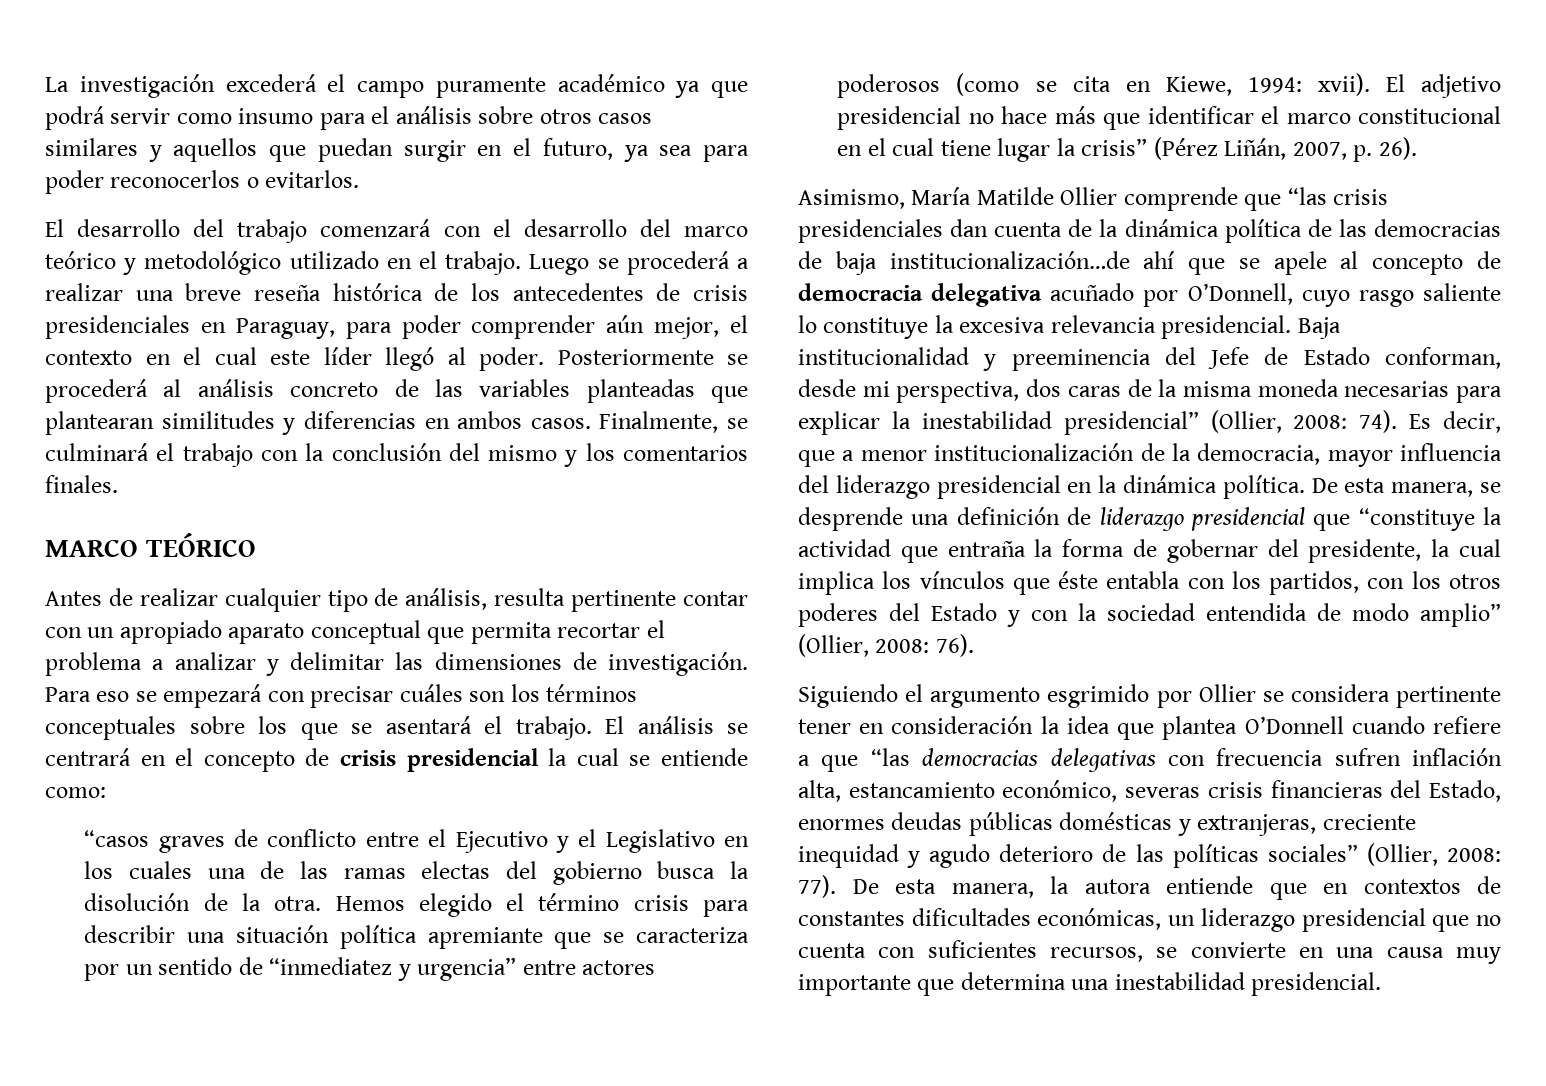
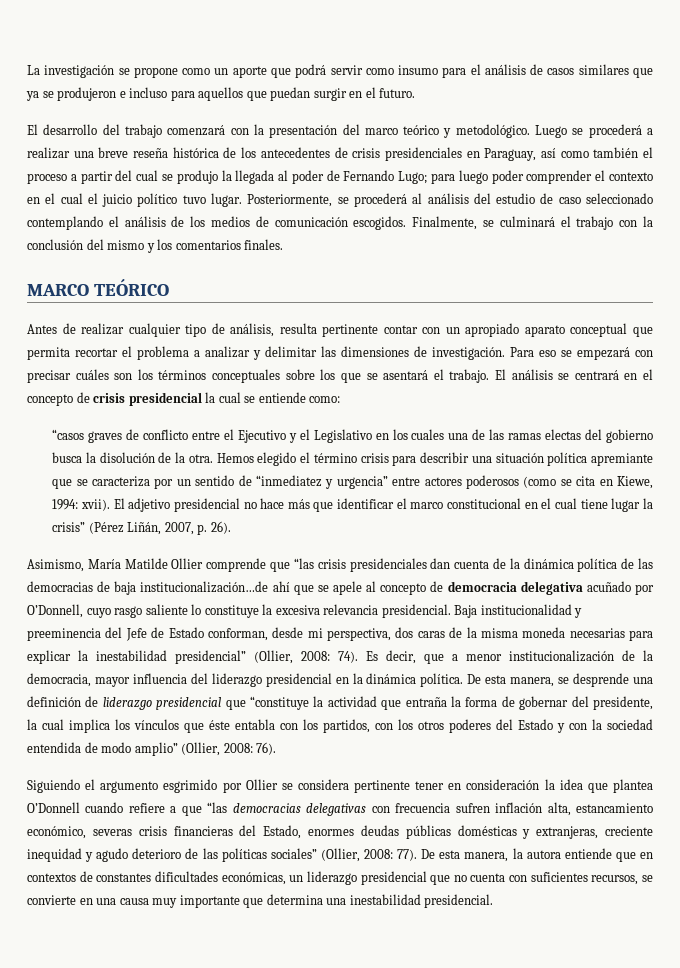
[225,74,701,98] excederá el campo puramente académico ya -> [118,66,267,78] se propone como un aporte
[478,106,653,124] [45,138,162,162] sobre otros casos similares y -> [530,64,654,78] [26,87,195,101] de casos similares que ya se produjeron e incluso para
[542,138,750,162] [45,170,360,194] futuro, ya sea para poder reconocerlos o evitarlos. -> [379,88,416,98] futuro.
[492,219,627,237] el desarrollo -> [253,124,338,138] la presentación
[144,251,522,275] metodológico utilizado en el trabajo. -> [455,124,530,138] metodológico.
[345,315,720,339] para poder comprender aún mejor, -> [540,147,653,158] [27,170,593,184] así como también el proceso a partir del cual se produjo la llegada al poder de Fernando Lugo; para luego poder comprender
[270,347,748,371] [45,379,748,403] [45,411,591,435] este líder llegó al poder. Posteriormente se procederá al análisis concreto de las variables planteadas que plantearan similitudes y diferencias en ambos casos. -> [87,193,654,207] [27,216,407,230] el juicio político tuvo lugar. Posteriormente, se procederá al análisis del estudio de caso seleccionado contemplando el análisis de los medios de comunicación escogidos.

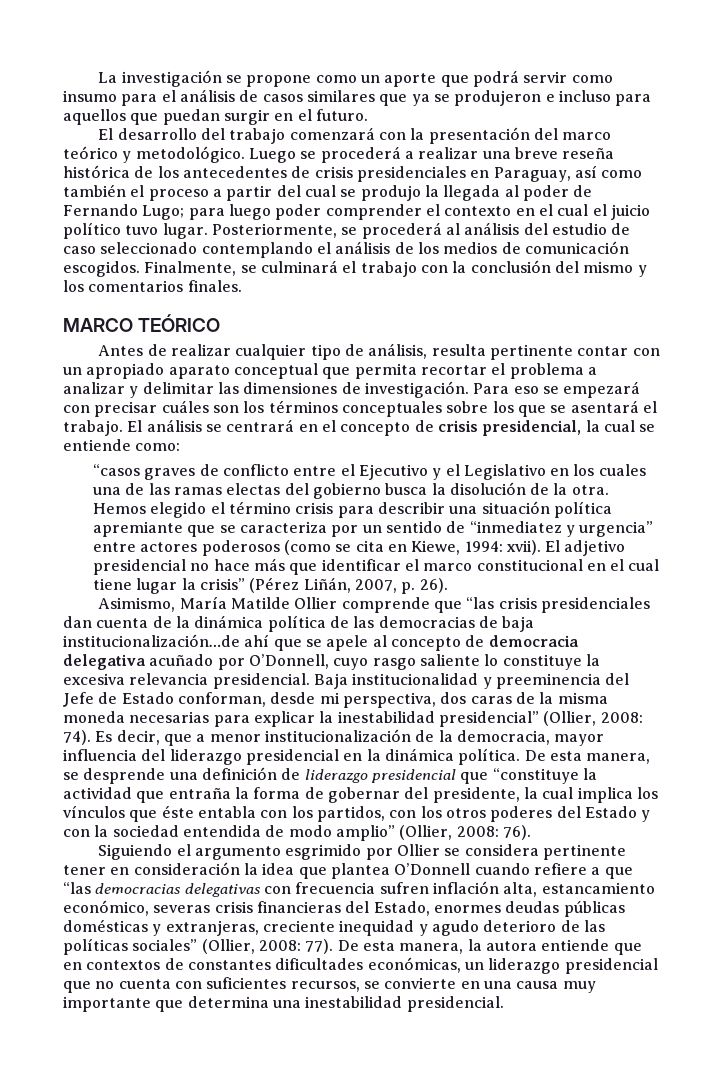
[128,392,202,406] presidencial -> [482,420,582,436] presidencial,

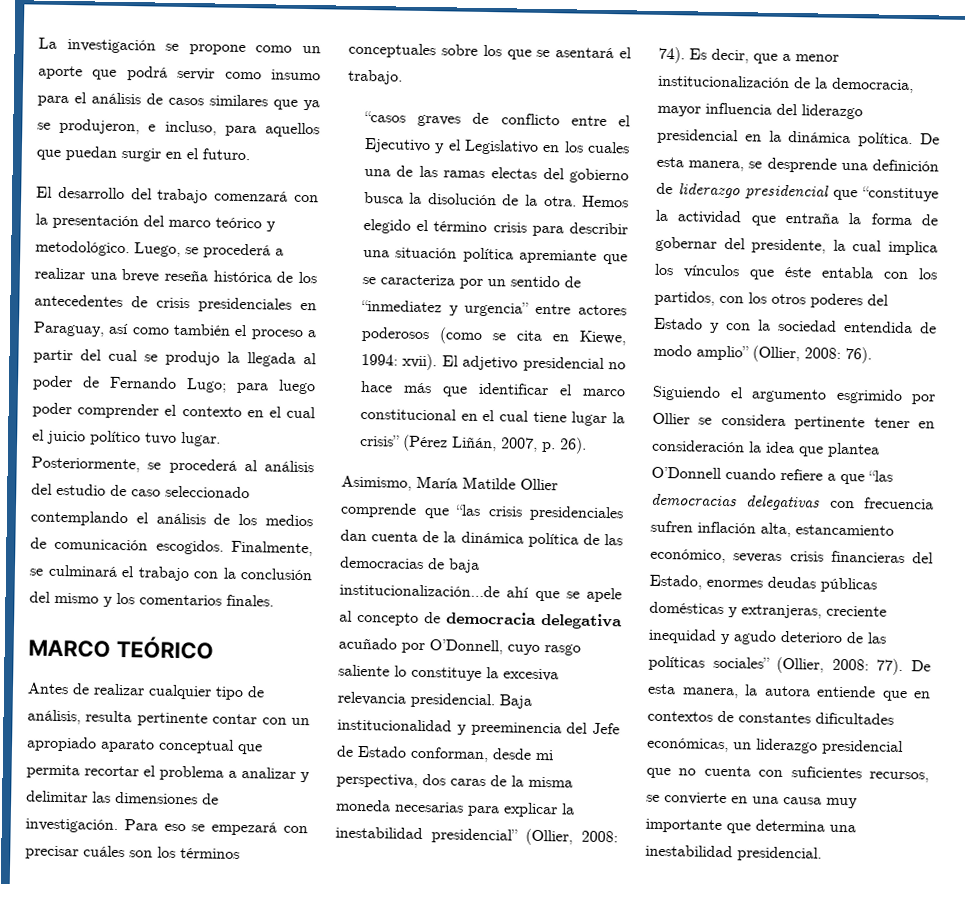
[454,90,611,106] produjeron e incluso -> [59,118,217,136] produjeron, e incluso,
[248,148,296,163] Luego -> [134,242,181,257] Luego,
[127,419,656,436] [63,439,181,451] El análisis se centrará en el concepto de crisis presidencial, la cual se entiende como: -> (403, 77) none

